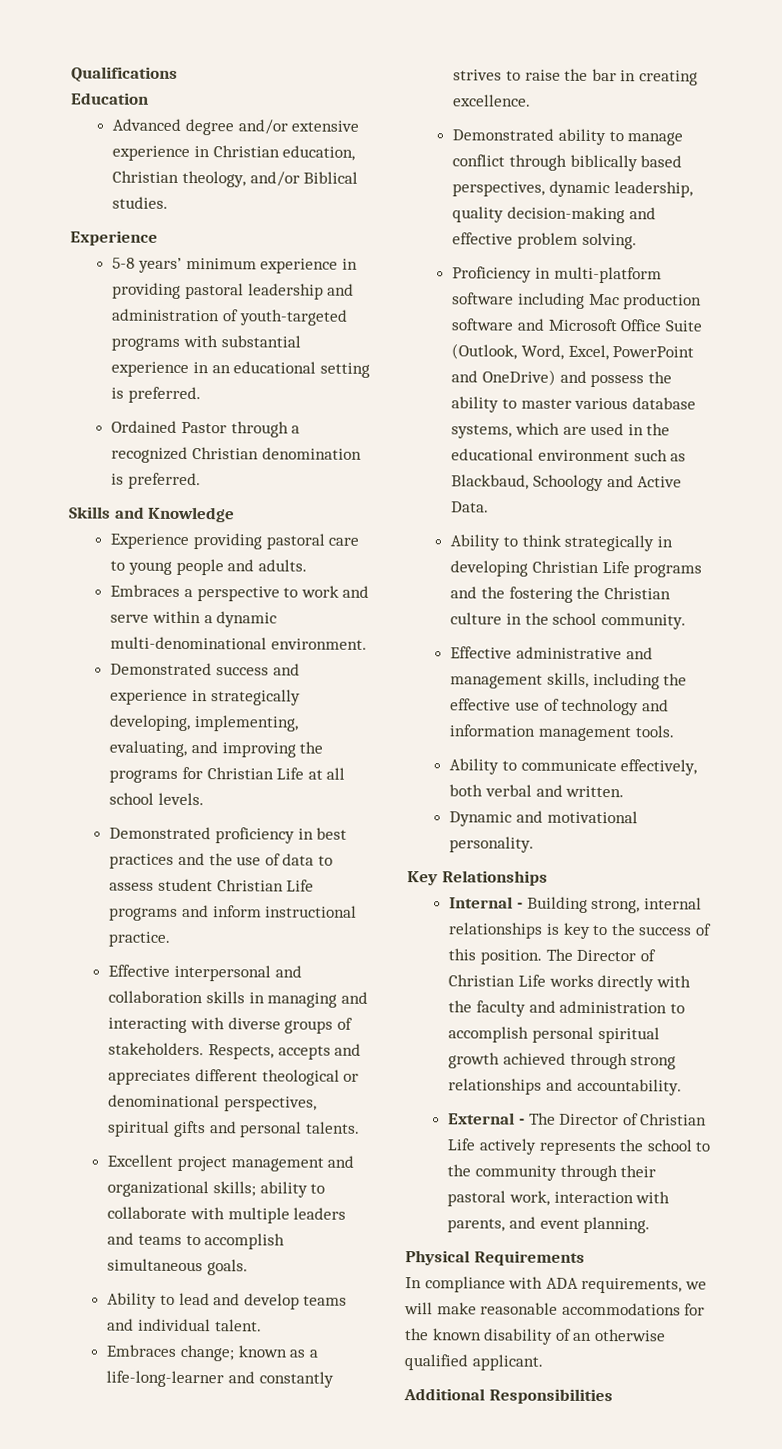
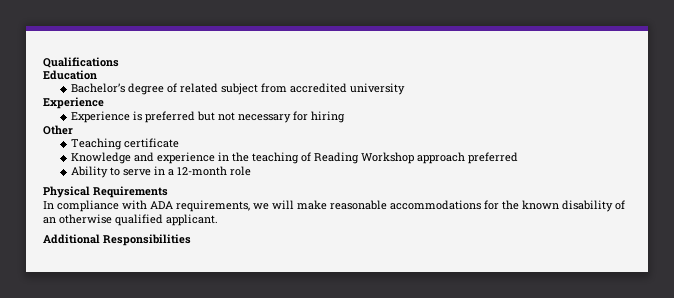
[112,118,360,136] [112,145,356,162] [112,170,359,188] [112,196,169,209] [70,230,158,246] [112,257,358,274] [112,282,355,300] [111,308,348,326] [111,334,301,351] [111,361,370,378] [111,386,201,404] [111,420,301,438] [111,446,362,464] [111,472,201,490] [69,506,236,523] [110,533,360,550] [110,558,307,576] [110,584,370,602] [110,610,278,628] [110,636,367,650] [110,662,300,676] [110,689,301,706] [109,714,299,732] [109,740,324,758] [109,766,346,783] [109,792,204,806] [109,826,348,844] [109,852,333,869] [109,878,315,892] [109,904,358,921] [108,931,171,947] [108,964,302,982] [108,990,368,1008] [108,1017,353,1034] [108,1042,362,1060] [108,1069,360,1086] [108,1094,317,1112] [107,1120,360,1138] [107,1154,355,1172] [107,1180,326,1198] [107,1206,347,1224] [107,1232,286,1250] [107,1258,248,1276] [107,1292,348,1310] [107,1318,262,1332] [106,1344,318,1362] [106,1370,334,1388] [453,68,698,86] [453,94,532,107] [452,128,684,146] [452,154,683,172] [452,180,693,198] [452,206,656,224] [452,232,637,250] [452,266,662,284] [452,292,703,310] [451,318,702,332] [451,343,695,361] [451,369,672,388] [451,396,696,413] [451,422,671,439] [451,448,687,462] [451,474,683,492] [451,501,490,513] [450,534,673,552] [450,560,703,578] [450,586,671,603] [450,612,686,630] [450,646,653,660] [450,672,688,690] [450,698,669,716] [449,724,674,742] [449,758,698,776] [449,784,625,798] [449,810,638,827] [449,836,535,853] [407,870,548,886] [449,896,702,914] [448,922,712,939] [448,948,656,965] [448,974,691,992] [448,1000,685,1017] [448,1026,660,1044] [448,1052,677,1070] [448,1078,682,1096] [448,1112,708,1126] [447,1138,711,1156] [447,1164,657,1182] [447,1190,671,1207] [447,1216,651,1234] Advanced degree and/or extensive experience in Christian education, Christian theology, and/or Biblical studies. // Experience // 5-8 years’ minimum experience in providing pastoral leadership and administration of youth-targeted programs with substantial experience in an educational setting is preferred. // Ordained Pastor through a recognized Christian denomination is preferred. // Skills and Knowledge // Experience providing pastoral care to young people and adults. // Embraces a perspective to work and serve within a dynamic multi-denominational environment. // Demonstrated success and experience in strategically developing, implementing, evaluating, and improving the programs for Christian Life at all school levels. // Demonstrated proficiency in best practices and the use of data to assess student Christian Life programs and inform instructional practice. // Effective interpersonal and collaboration skills in managing and interacting with diverse groups of stakeholders. Respects, accepts and appreciates different theological or denominational perspectives, spiritual gifts and personal talents. // Excellent project management and organizational skills; ability to collaborate with multiple leaders and teams to accomplish simultaneous goals. // Ability to lead and develop teams and individual talent. // Embraces change; known as a life-long-learner and constantly strives to raise the bar in creating excellence. // Demonstrated ability to manage conflict through biblically based perspectives, dynamic leadership, quality decision-making and effective problem solving. // Proficiency in multi-platform software including Mac production software and Microsoft Office Suite (Outlook, Word, Excel, PowerPoint and OneDrive) and possess the ability to master various database systems, which are used in the educational environment such as Blackbaud, Schoology and Active Data. // Ability to think strategically in developing Christian Life programs and the fostering the Christian culture in the school community. // Effective administrative and management skills, including the effective use of technology and information management tools. // Ability to communicate effectively, both verbal and written. // Dynamic and motivational personality. // Key Relationships // Internal - Building strong, internal relationships is key to the success of this position. The Director of Christian Life works directly with the faculty and administration to accomplish personal spiritual growth achieved through strong relationships and accountability. // External - The Director of Christian Life actively represents the school to the community through their pastoral work, interaction with parents, and event planning. -> [71,83,406,95] [43,97,104,109] [71,111,346,123] [43,125,73,135] [71,138,180,150] [71,152,519,164] [71,166,252,178] Bachelor’s degree of related subject from accredited university // Experience // Experience is preferred but not necessary for hiring // Other // Teaching certificate // Knowledge and experience in the teaching of Reading Workshop approach preferred // Ability to serve in a 12-month role

